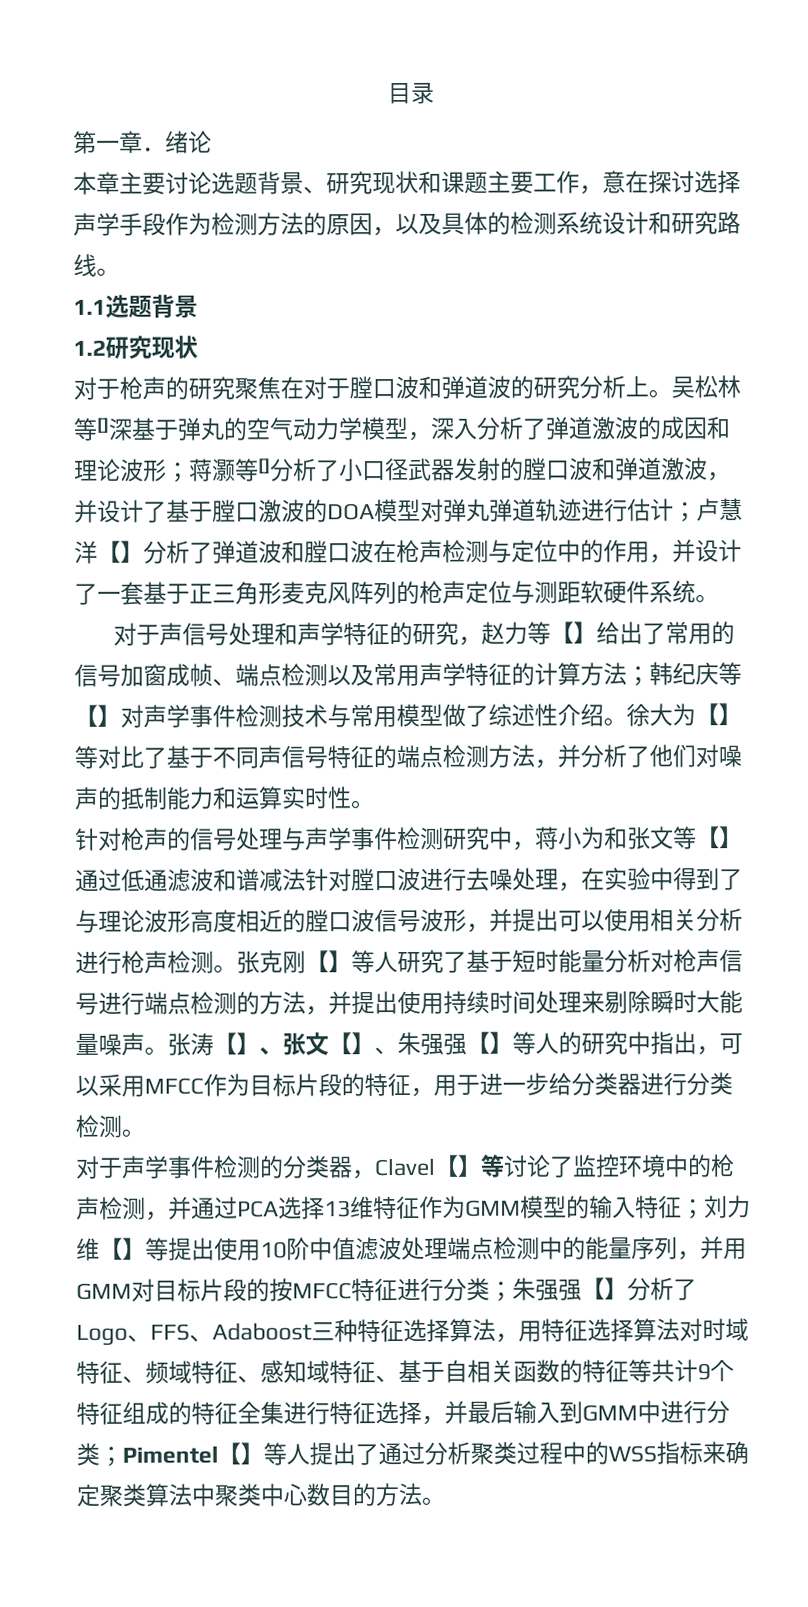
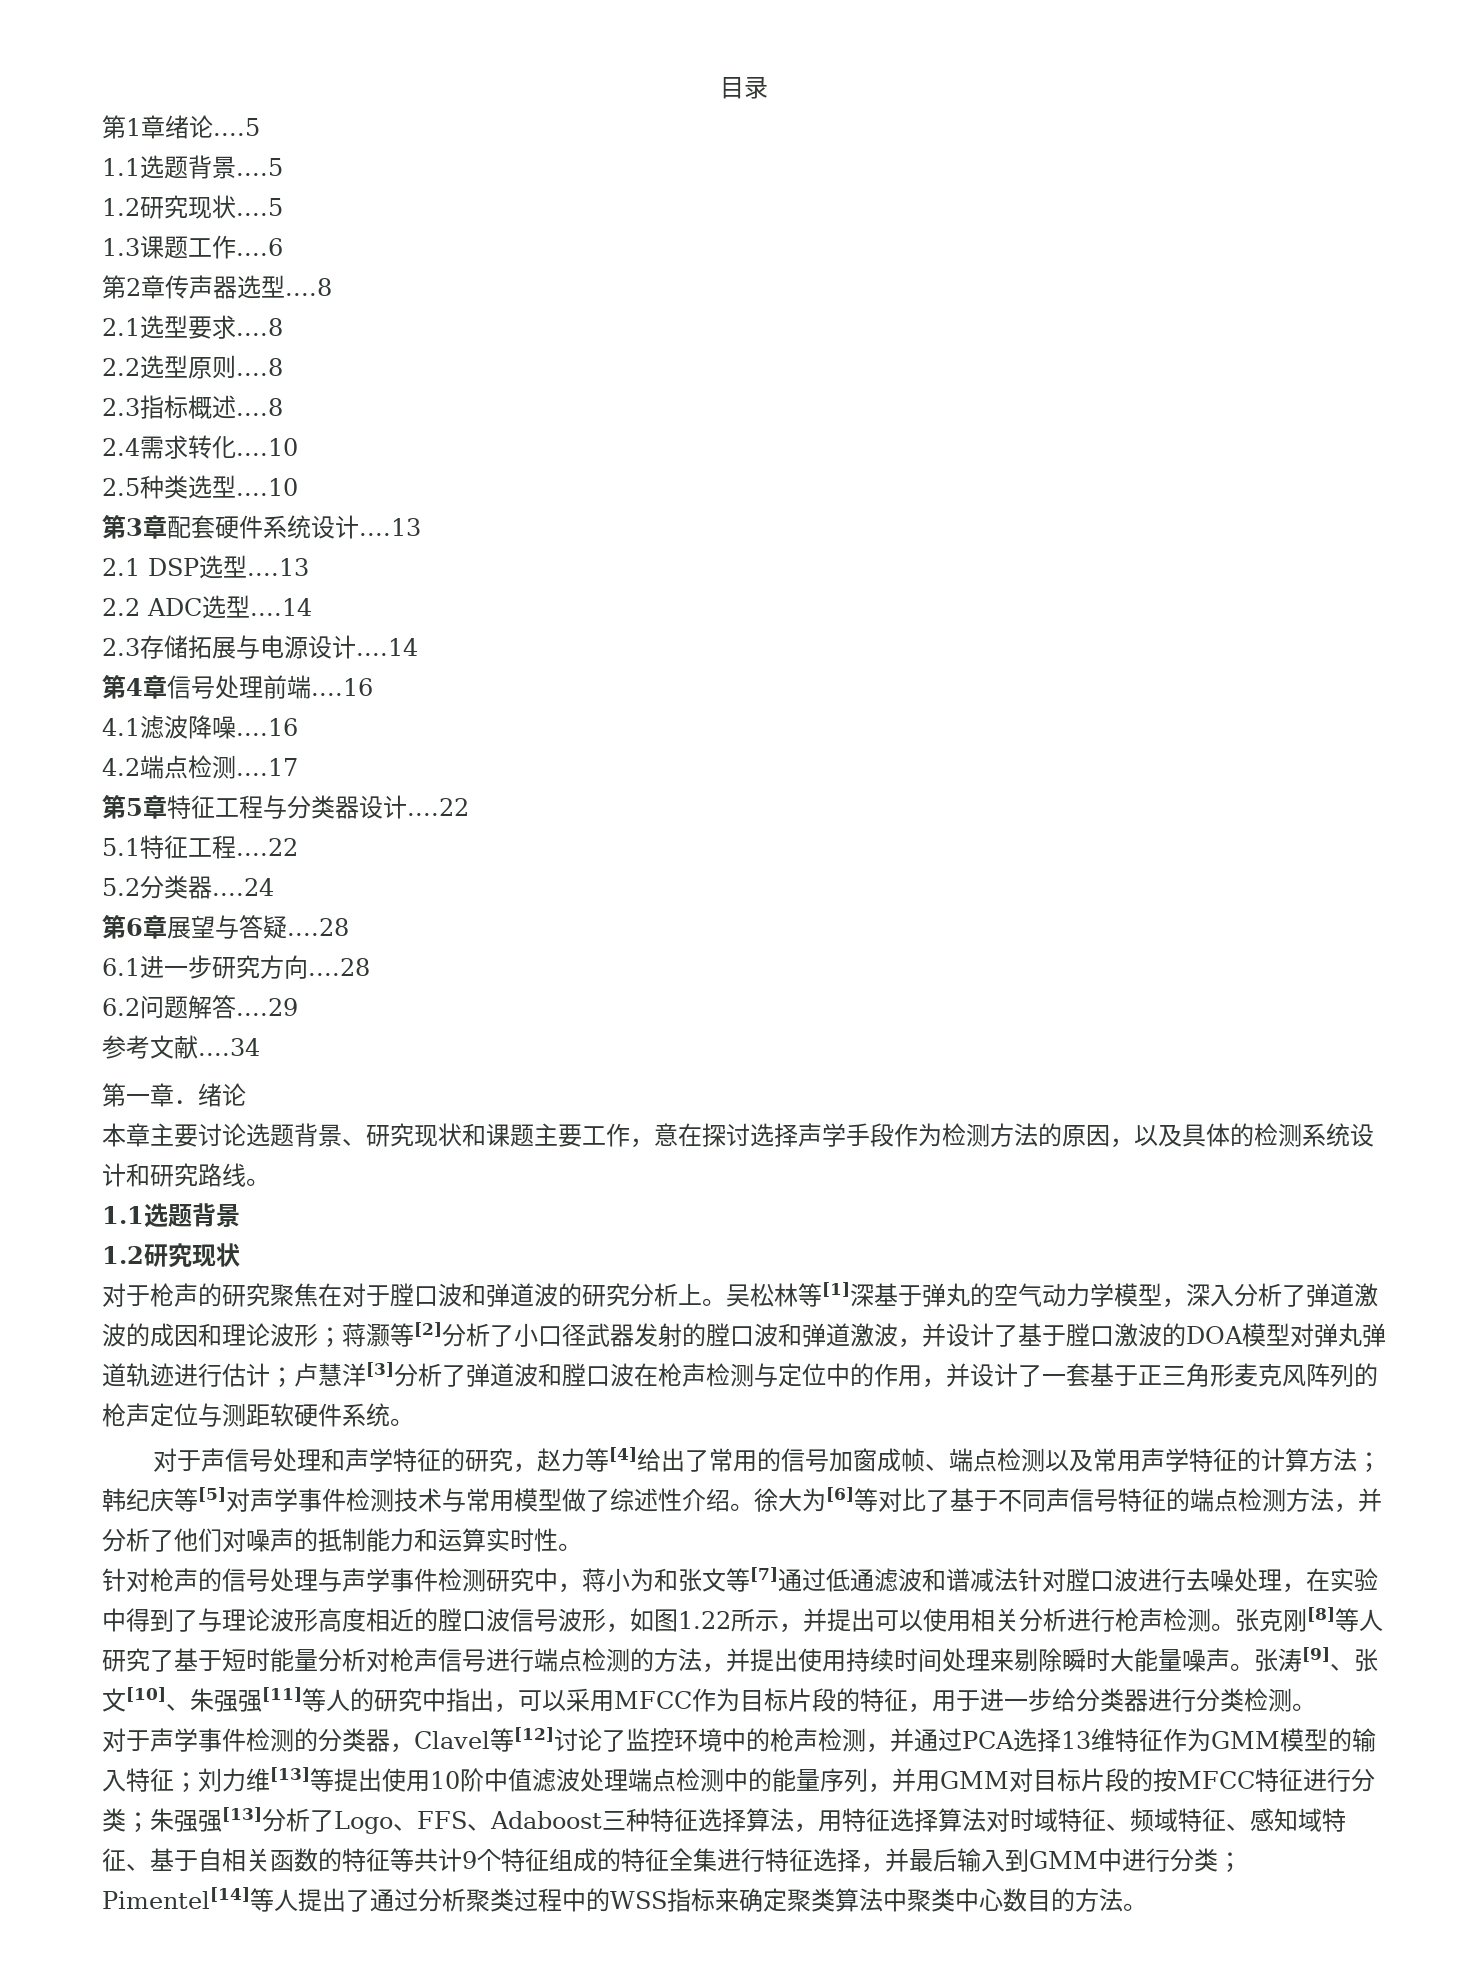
(435, 92) none -> [102,115,260,139] [102,155,283,179] [102,195,283,219] [102,235,283,259] [102,275,332,299] [102,315,283,339] [102,355,283,379] [102,395,283,419] [102,435,298,459] [102,475,298,499] [102,515,421,539] [102,555,309,579] [102,595,312,619] [102,635,418,659] [102,675,373,699] [102,715,298,739] [102,755,298,779] [102,795,469,819] [102,835,298,859] [102,875,274,899] [102,915,349,939] [102,955,370,979] [102,995,298,1019] [102,1035,260,1059] // 第1章绪论....5 // 1.1选题背景....5 // 1.2研究现状....5 // 1.3课题工作....6 // 第2章传声器选型....8 // 2.1选型要求....8 // 2.2选型原则....8 // 2.3指标概述....8 // 2.4需求转化....10 // 2.5种类选型....10 // 第3章配套硬件系统设计....13 // 2.1 DSP选型....13 // 2.2 ADC选型....14 // 2.3存储拓展与电源设计....14 // 第4章信号处理前端....16 // 4.1滤波降噪....16 // 4.2端点检测....17 // 第5章特征工程与分类器设计....22 // 5.1特征工程....22 // 5.2分类器....24 // 第6章展望与答疑....28 // 6.1进一步研究方向....28 // 6.2问题解答....29 // 参考文献....34
[96,417,109,434] [] -> [822,1282,850,1297] [1]
[258,458,271,475] [] -> [414,1322,442,1337] [2]
[97,540,144,563] 【】 -> [366,1362,394,1377] [3]
[550,621,598,644] 【】 -> [609,1447,638,1462] [4]
[74,704,121,727] 【】 -> [198,1487,226,1502] [5]
[695,703,742,726] 【】 -> [826,1487,854,1502] [6]
[696,826,743,849] 【】 -> [750,1567,778,1582] [7]
(490, 928) none -> [630,1608,803,1633] 如图1.22所示，
[305,950,352,973] 【】 -> [1307,1607,1335,1622] [8]
[213,1032,375,1056] 【】、张文【】 -> [1302,1647,1330,1662] [1330,1648,1378,1672] [102,1687,166,1712] [9]、张文[10]
[466,1031,513,1054] 【】 -> [262,1687,302,1702] [11]
[434,1154,505,1178] 【】等 -> [490,1727,554,1752] 等[12]
[99,1237,146,1260] 【】 -> [270,1767,310,1782] [13]
[581,1277,628,1300] 【】 -> [222,1807,262,1822] [13]
[122,1442,264,1465] Pimentel【】 -> [102,1887,250,1909] Pimentel[14]

